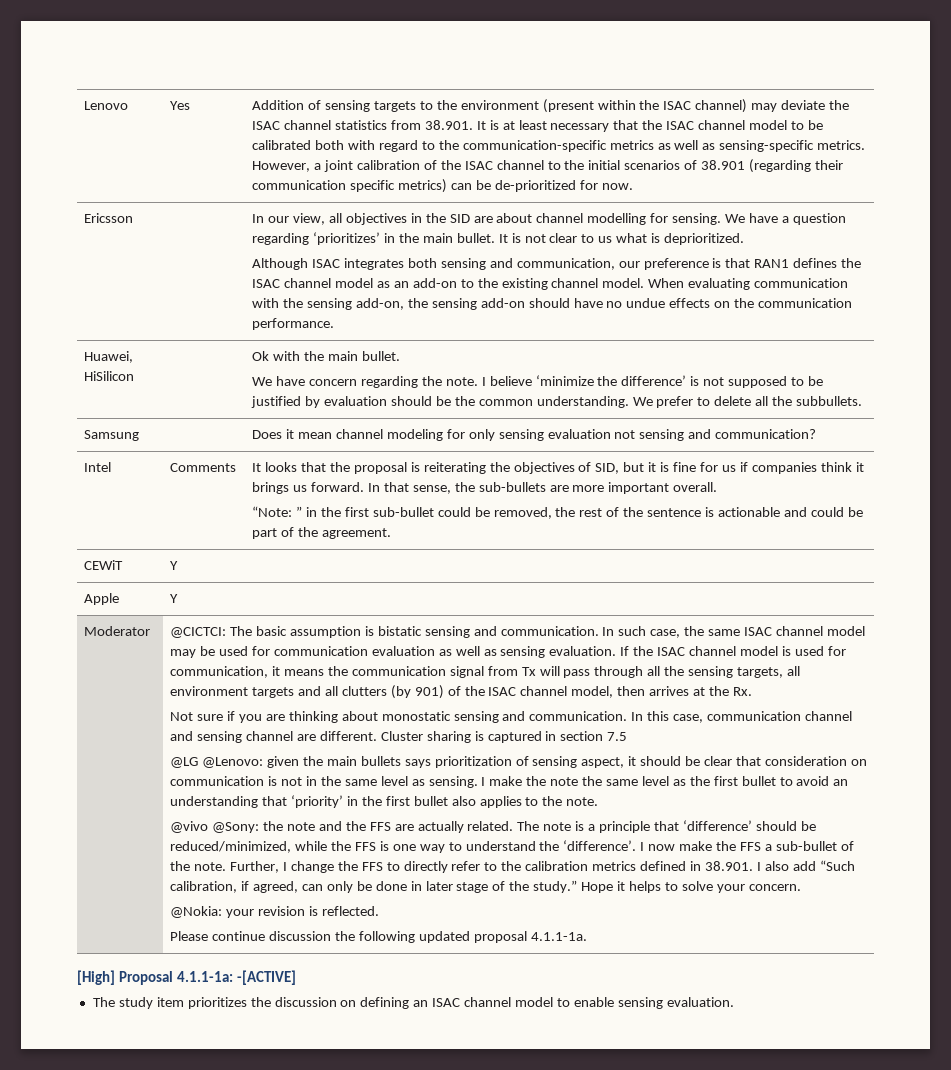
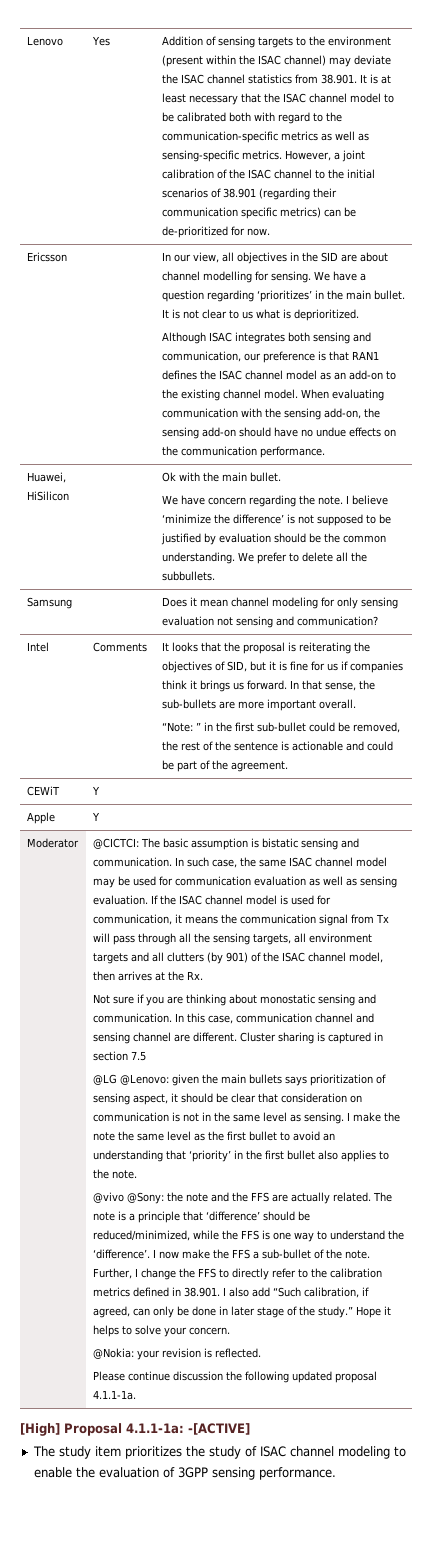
[274,997,554,1009] discussion on defining an ISAC channel model -> [208,1446,390,1459] study of ISAC channel modeling
[617,997,734,1009] sensing evaluation. -> [75,1467,336,1480] the evaluation of 3GPP sensing performance.

